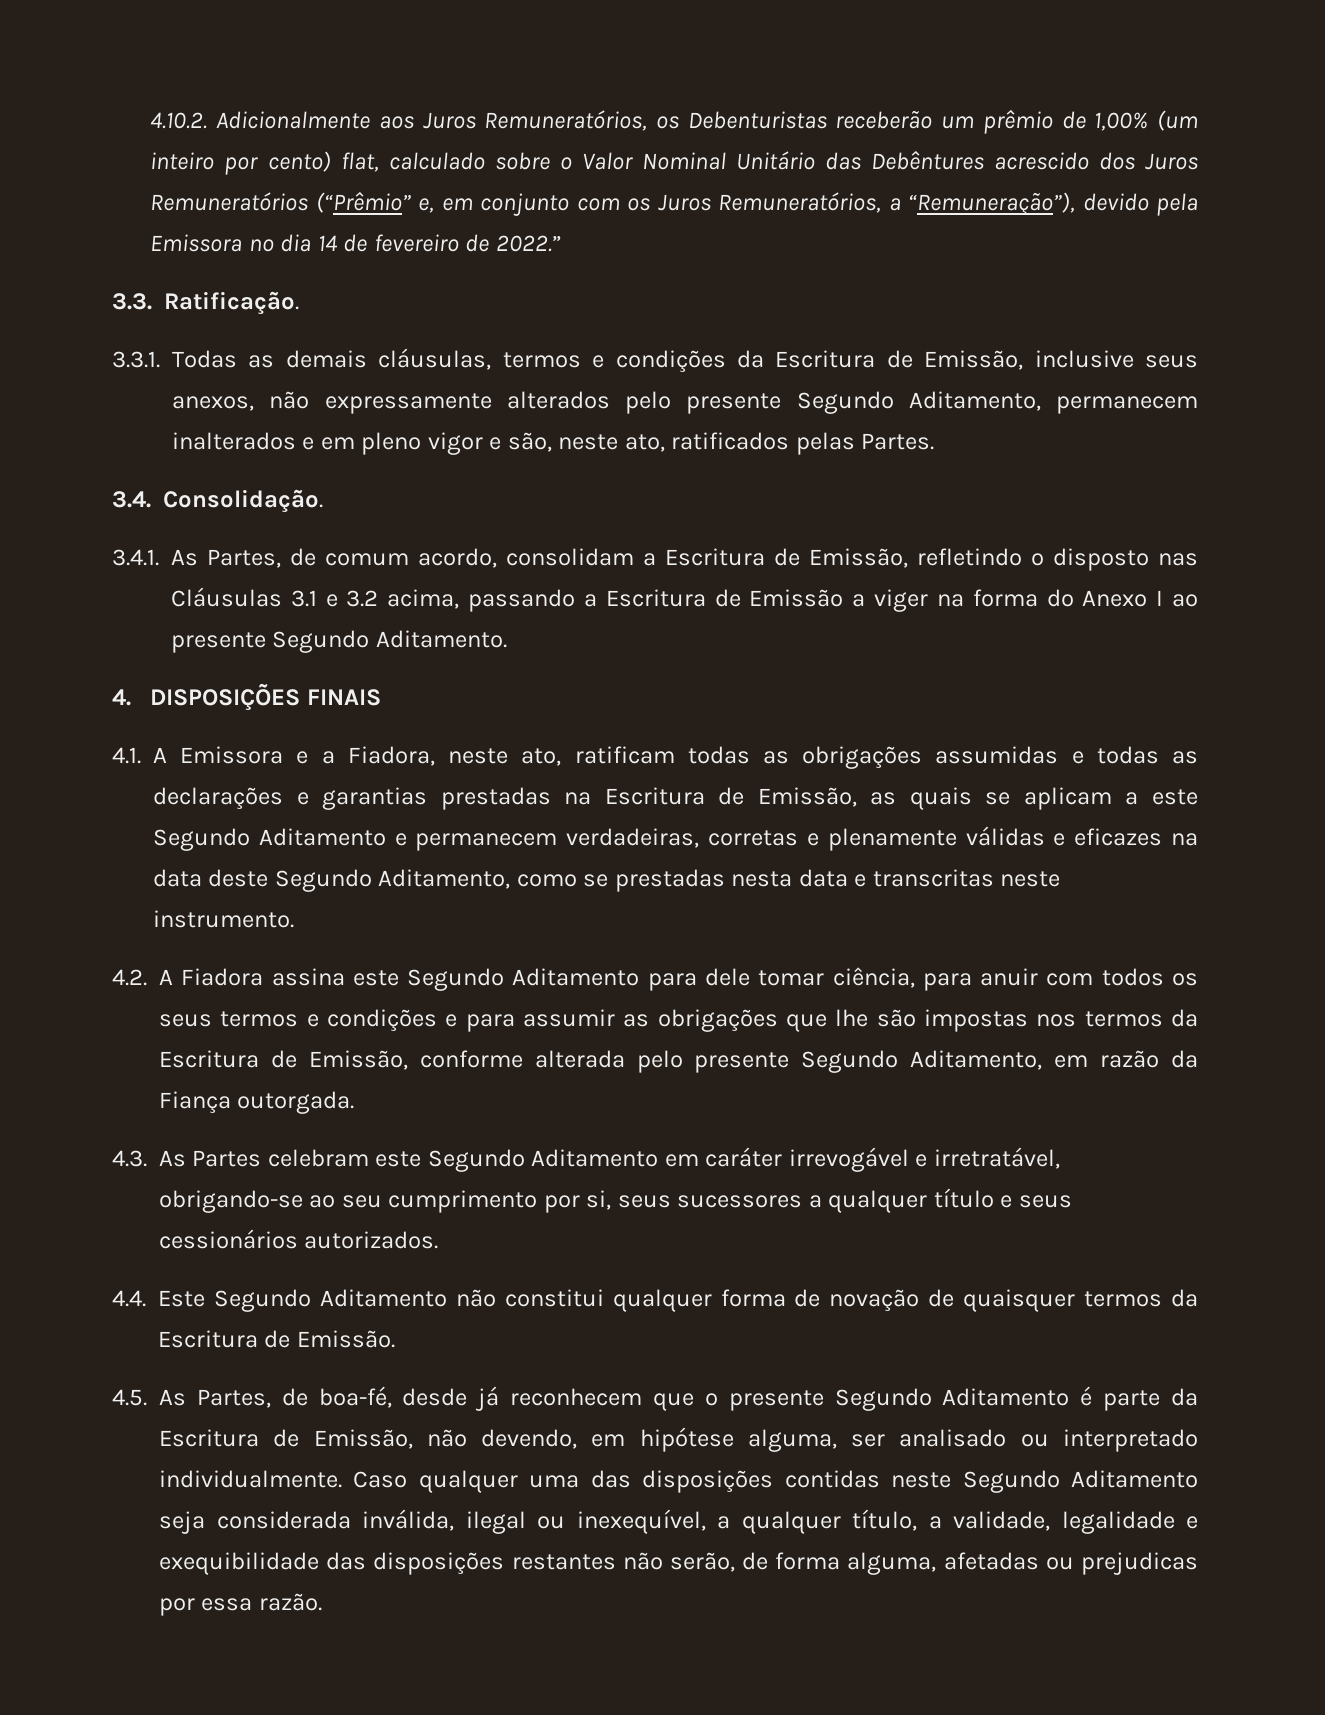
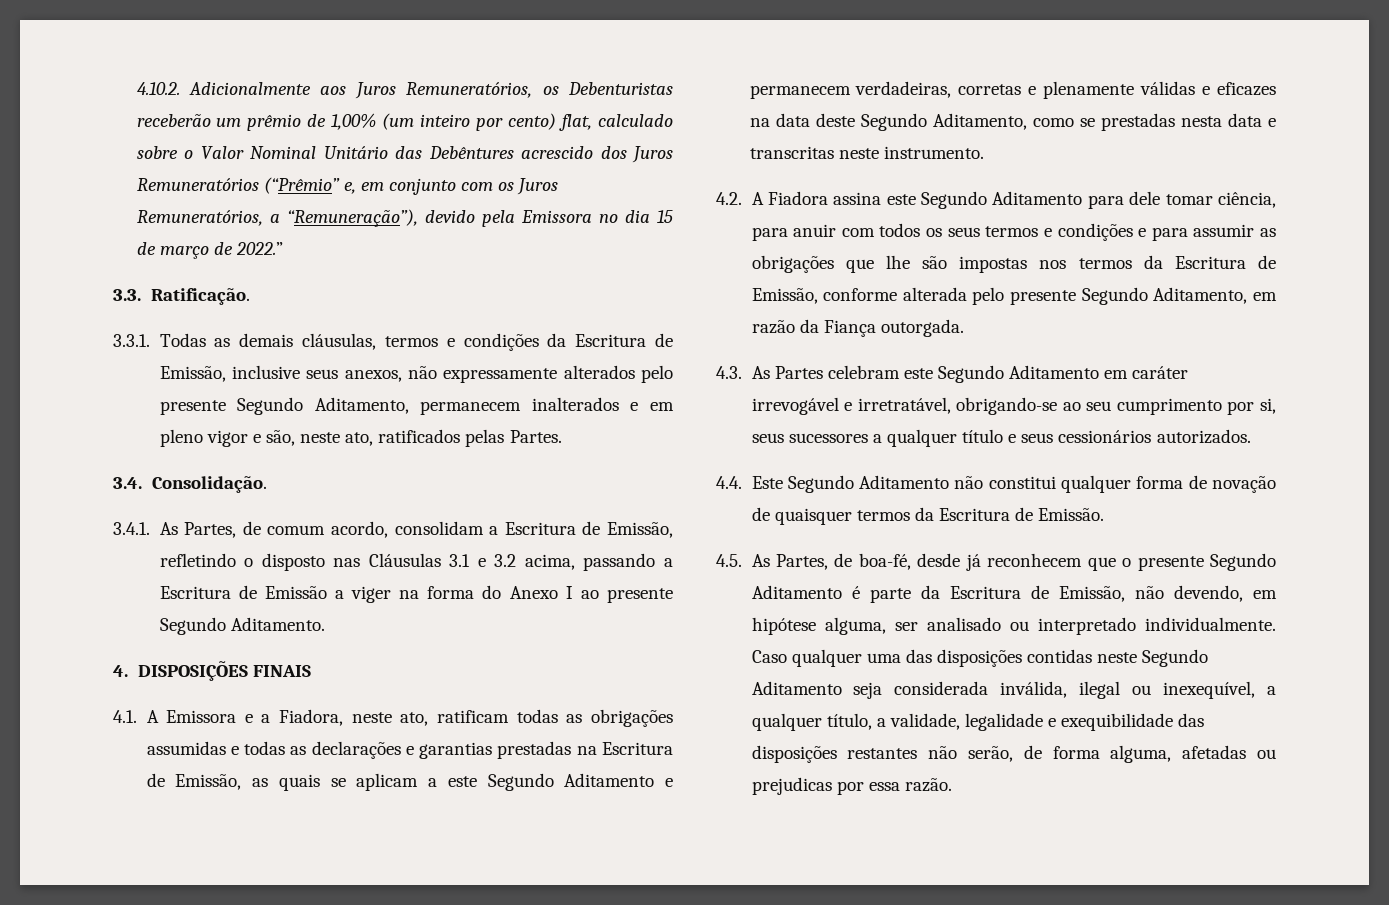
[317,234,459,252] 14 de fevereiro -> [657,210,673,223] [136,242,209,259] 15 de março

